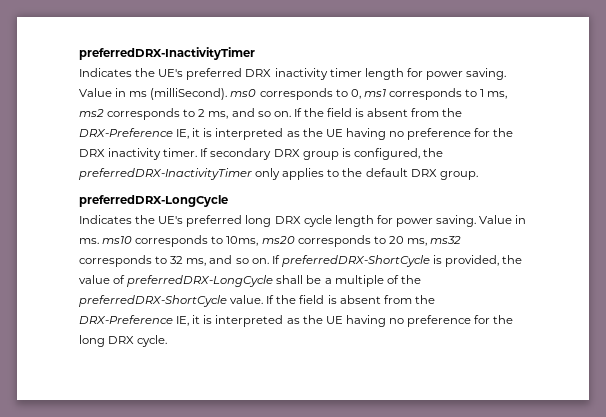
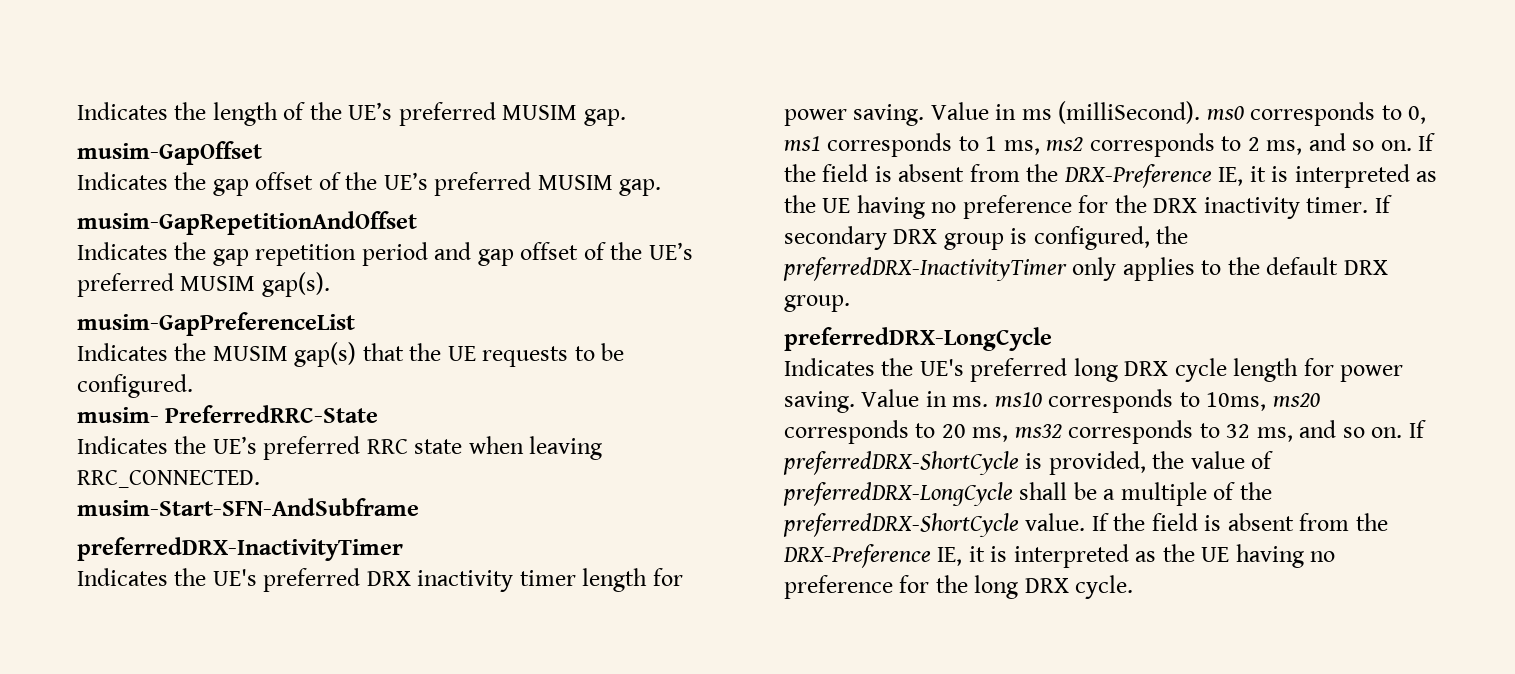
(79, 53) none -> [77,102,626,126] [77,141,262,165] [77,172,662,196] [77,211,417,235] [77,242,693,266] [77,272,330,297] [77,312,355,336] [77,342,625,367] [77,374,193,398] [77,405,379,423] [77,436,603,460] [77,470,260,488] [77,498,419,516] Indicates the length of the UE’s preferred MUSIM gap. // musim-GapOffset // Indicates the gap offset of the UE’s preferred MUSIM gap. // musim-GapRepetitionAndOffset // Indicates the gap repetition period and gap offset of the UE’s preferred MUSIM gap(s). // musim-GapPreferenceList // Indicates the MUSIM gap(s) that the UE requests to be configured. // musim- PreferredRRC-State // Indicates the UE’s preferred RRC state when leaving RRC_CONNECTED. // musim-Start-SFN-AndSubframe //

